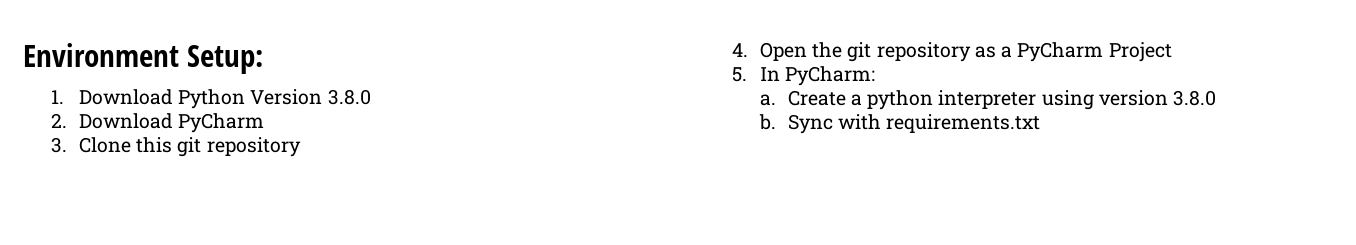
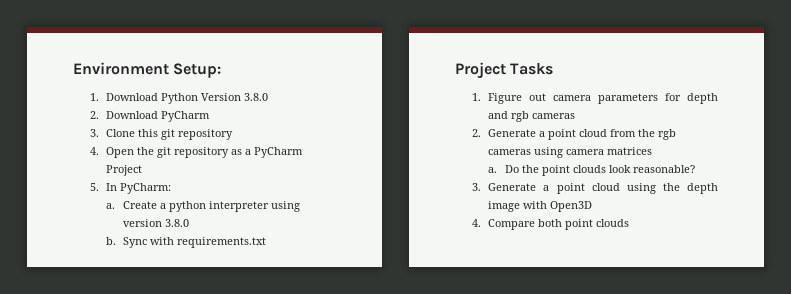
(1041, 123) none -> [455,62,554,79] [471,93,718,104] [488,111,576,122] [471,129,677,140] [488,147,653,158] [488,165,695,176] [471,183,718,194] [488,201,593,212] [471,219,630,230] // Project Tasks // 1. Figure out camera parameters for depth and rgb cameras // 2. Generate a point cloud from the rgb cameras using camera matrices // a. Do the point clouds look reasonable? // 3. Generate a point cloud using the depth image with Open3D // 4. Compare both point clouds

